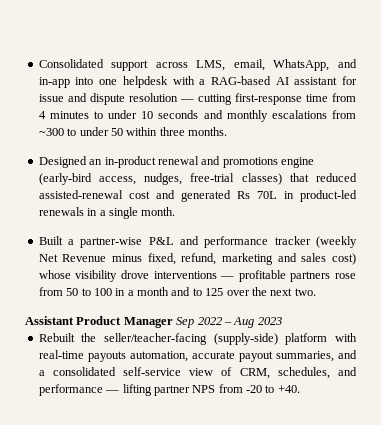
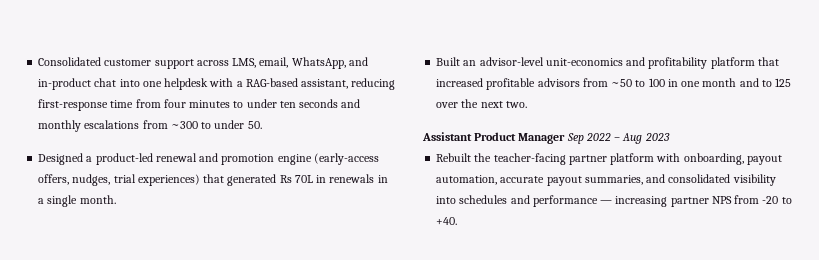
(104, 63) none -> [104,59,152,66] customer
[38,77,70,88] in-app -> [38,78,117,90] in-product chat
[275,76,358,85] [38,93,232,105] AI assistant for issue and dispute resolution — cutting -> [301,78,396,90] assistant, reducing
[38,111,46,119] 4 -> [163,99,186,108] four
[141,111,154,119] 10 -> [279,101,296,108] ten
[110,127,227,136] [38,156,314,168] [38,173,357,185] [38,190,175,199] 50 within three months. // Designed an in-product renewal and promotions engine (early-bird access, nudges, free-trial classes) that reduced assisted-renewal cost and -> [247,121,262,129] [38,153,379,165] [38,174,225,186] 50. // Designed a product-led renewal and promotion engine (early-access offers, nudges, trial experiences) that
[300,190,357,202] product-led -> (327, 179) none
[68,236,357,248] [38,253,356,265] [38,270,356,282] [38,287,79,296] a partner-wise P&L and performance tracker (weekly Net Revenue minus fixed, refund, marketing and sales cost) whose visibility drove interventions — profitable partners rose from 50 -> [463,57,779,69] [436,78,633,90] an advisor-level unit-economics and profitability platform that increased profitable advisors from ~50
[127,290,134,296] a -> [681,81,701,87] one
[104,333,357,345] [38,350,126,362] seller/teacher-facing (supply-side) platform with real-time payouts -> [493,153,782,165] teacher-facing partner platform with onboarding, payout
[38,367,330,379] a consolidated self-service view of CRM, schedules, -> [668,174,776,186] [436,195,508,204] consolidated visibility into schedules
[122,384,152,396] lifting -> [615,196,668,207] increasing

